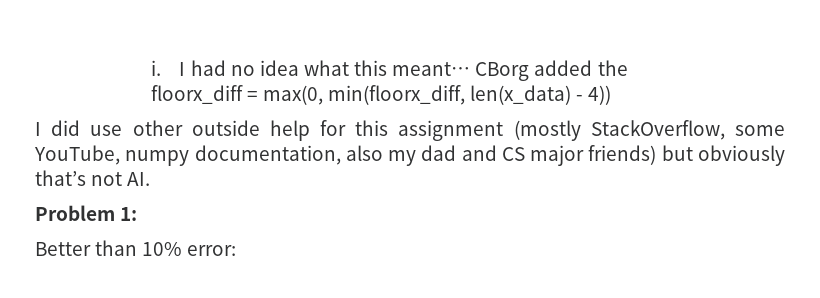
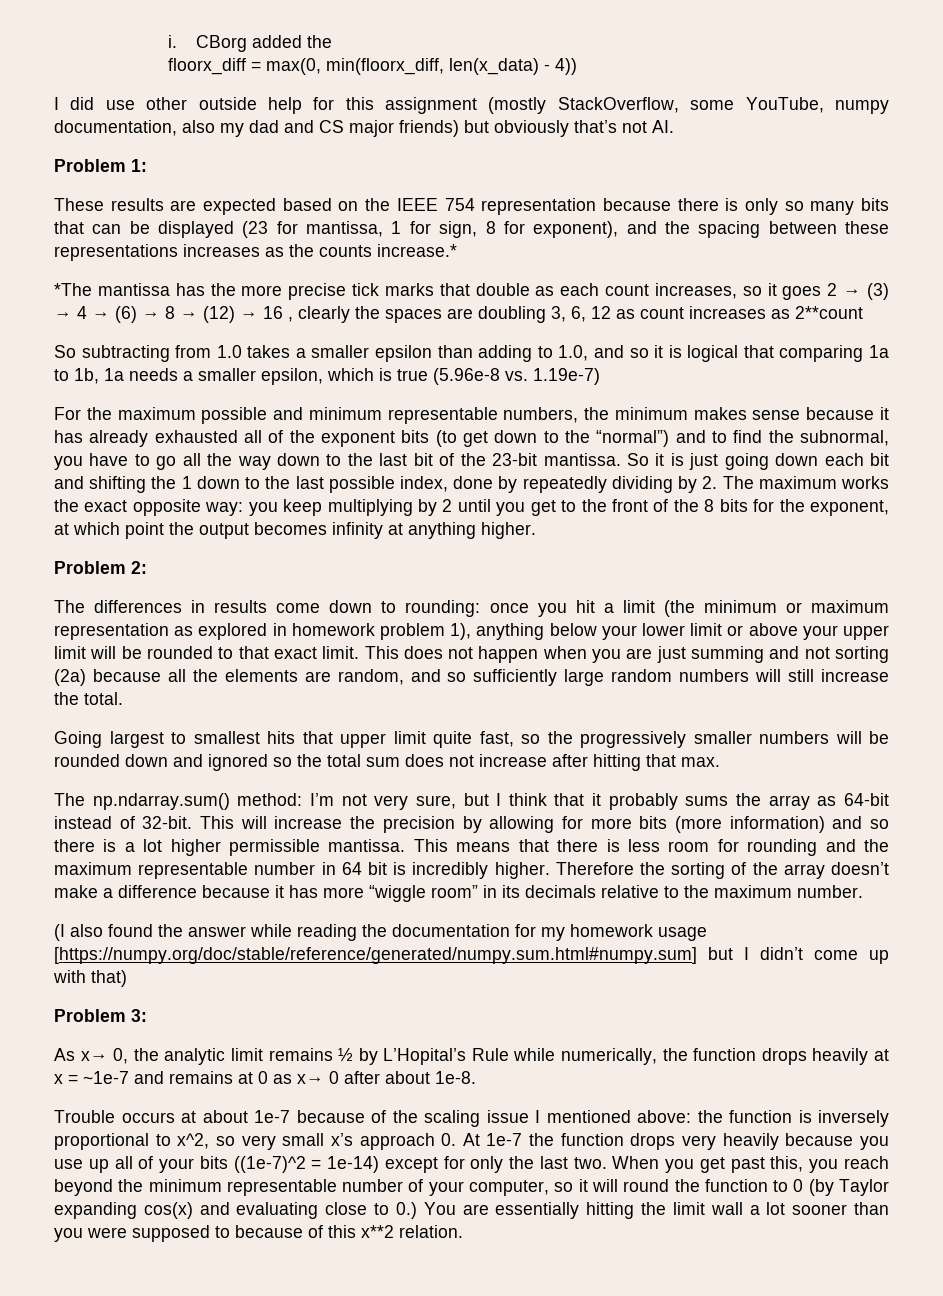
[179,60,471,76] I had no idea what this meant… -> (177, 41) none
[35,240,237,256] Better than 10% error: -> [54,198,889,215] [54,221,890,238] [54,244,457,261] [54,283,890,300] [54,306,863,323] [54,345,889,362] [54,368,600,385] [54,407,889,424] [54,430,890,447] [54,453,889,470] [54,476,889,493] [54,499,890,516] [54,522,536,539] [54,561,147,574] [54,600,889,617] [54,623,890,640] [54,646,889,663] [54,669,889,686] [54,692,123,705] [54,731,889,748] [54,754,720,771] [54,793,889,810] [54,816,889,833] [54,839,889,856] [54,862,890,879] [54,885,863,902] [54,924,707,941] [54,947,889,964] [53,970,127,987] [54,1009,147,1022] [54,1048,890,1065] [54,1071,476,1084] [54,1110,889,1127] [54,1133,889,1150] [54,1156,890,1173] [54,1179,889,1196] [54,1202,890,1219] [54,1225,463,1242] These results are expected based on the IEEE 754 representation because there is only so many bits that can be displayed (23 for mantissa, 1 for sign, 8 for exponent), and the spacing between these representations increases as the counts increase.* // *The mantissa has the more precise tick marks that double as each count increases, so it goes 2 → (3) → 4 → (6) → 8 → (12) → 16 , clearly the spaces are doubling 3, 6, 12 as count increases as 2**count // So subtracting from 1.0 takes a smaller epsilon than adding to 1.0, and so it is logical that comparing 1a to 1b, 1a needs a smaller epsilon, which is true (5.96e-8 vs. 1.19e-7) // For the maximum possible and minimum representable numbers, the minimum makes sense because it has already exhausted all of the exponent bits (to get down to the “normal”) and to find the subnormal, you have to go all the way down to the last bit of the 23-bit mantissa. So it is just going down each bit and shifting the 1 down to the last possible index, done by repeatedly dividing by 2. The maximum works the exact opposite way: you keep multiplying by 2 until you get to the front of the 8 bits for the exponent, at which point the output becomes infinity at anything higher. // Problem 2: // The differences in results come down to rounding: once you hit a limit (the minimum or maximum representation as explored in homework problem 1), anything below your lower limit or above your upper limit will be rounded to that exact limit. This does not happen when you are just summing and not sorting (2a) because all the elements are random, and so sufficiently large random numbers will still increase the total. // Going largest to smallest hits that upper limit quite fast, so the progressively smaller numbers will be rounded down and ignored so the total sum does not increase after hitting that max. // The np.ndarray.sum() method: I’m not very sure, but I think that it probably sums the array as 64-bit instead of 32-bit. This will increase the precision by allowing for more bits (more information) and so there is a lot higher permissible mantissa. This means that there is less room for rounding and the maximum representable number in 64 bit is incredibly higher. Therefore the sorting of the array doesn’t make a difference because it has more “wiggle room” in its decimals relative to the maximum number. // (I also found the answer while reading the documentation for my homework usage [https://numpy.org/doc/stable/reference/generated/numpy.sum.html#numpy.sum] but I didn’t come up with that) // Problem 3: // As x→ 0, the analytic limit remains ½ by L’Hopital’s Rule while numerically, the function drops heavily at x = ~1e-7 and remains at 0 as x→ 0 after about 1e-8. // Trouble occurs at about 1e-7 because of the scaling issue I mentioned above: the function is inversely proportional to x^2, so very small x’s approach 0. At 1e-7 the function drops very heavily because you use up all of your bits ((1e-7)^2 = 1e-14) except for only the last two. When you get past this, you reach beyond the minimum representable number of your computer, so it will round the function to 0 (by Taylor expanding cos(x) and evaluating close to 0.) You are essentially hitting the limit wall a lot sooner than you were supposed to because of this x**2 relation.

